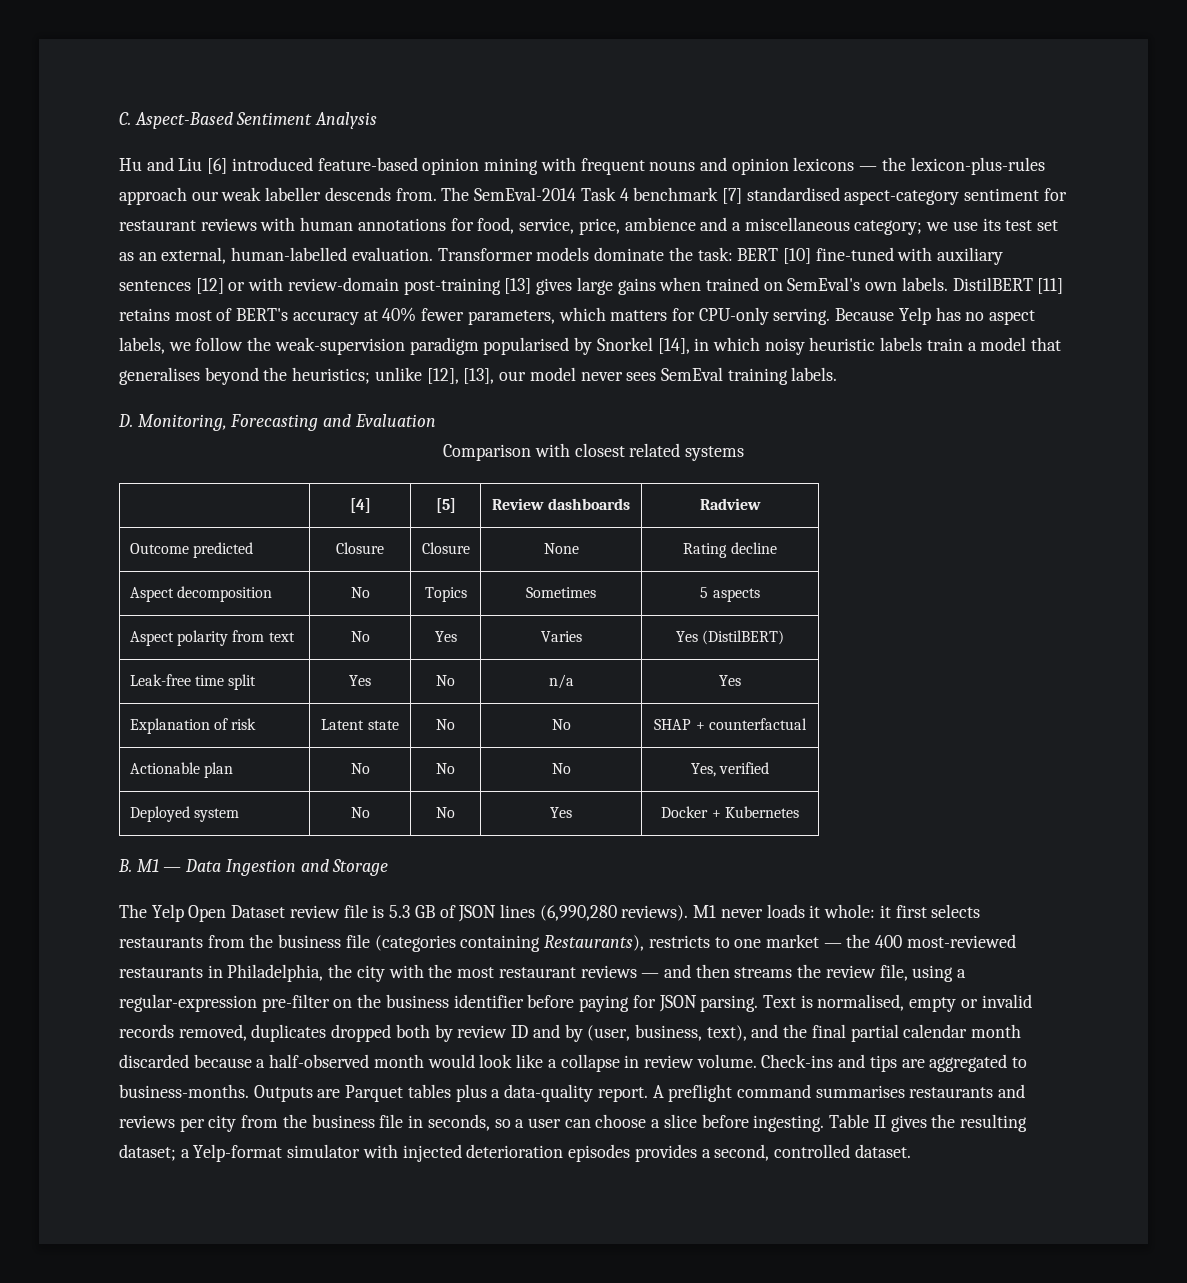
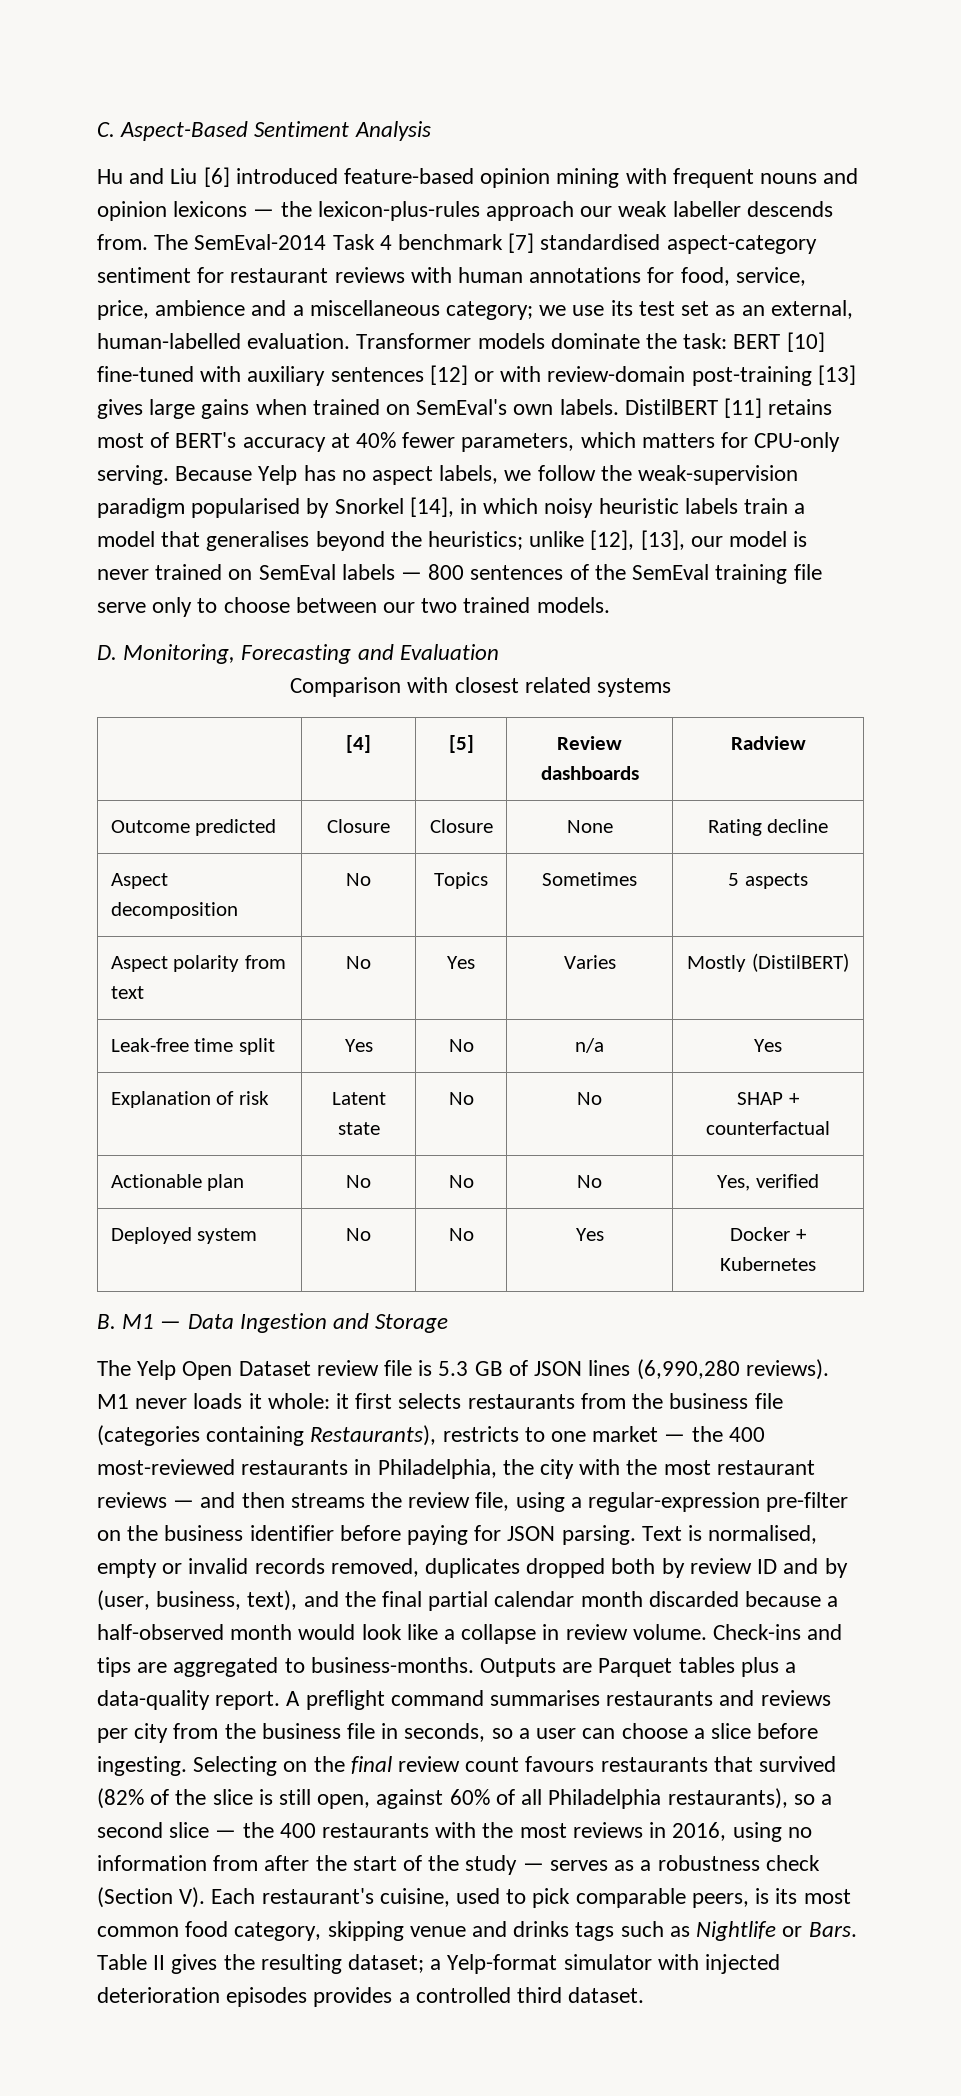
[580,367,838,385] never sees SemEval training labels. -> [793,531,808,547] [97,564,822,584] [97,597,610,617] is never trained on SemEval labels — 800 sentences of the SemEval training file serve only to choose between our two trained models.
[675,631,698,642] Yes -> [687,955,747,972] Mostly
(825, 1123) none -> [193,1756,837,1776] [97,1788,832,1809] [97,1822,812,1842] [97,1855,820,1875] [97,1887,851,1908] [97,1921,857,1941] Selecting on the final review count favours restaurants that survived (82% of the slice is still open, against 60% of all Philadelphia restaurants), so a second slice — the 400 restaurants with the most reviews in 2016, using no information from after the start of the study — serves as a robustness check (Section V). Each restaurant's cuisine, used to pick comparable peers, is its most common food category, skipping venue and drinks tags such as Nightlife or Bars.
[714,1144,850,1161] second, controlled -> [415,1987,563,2003] controlled third

